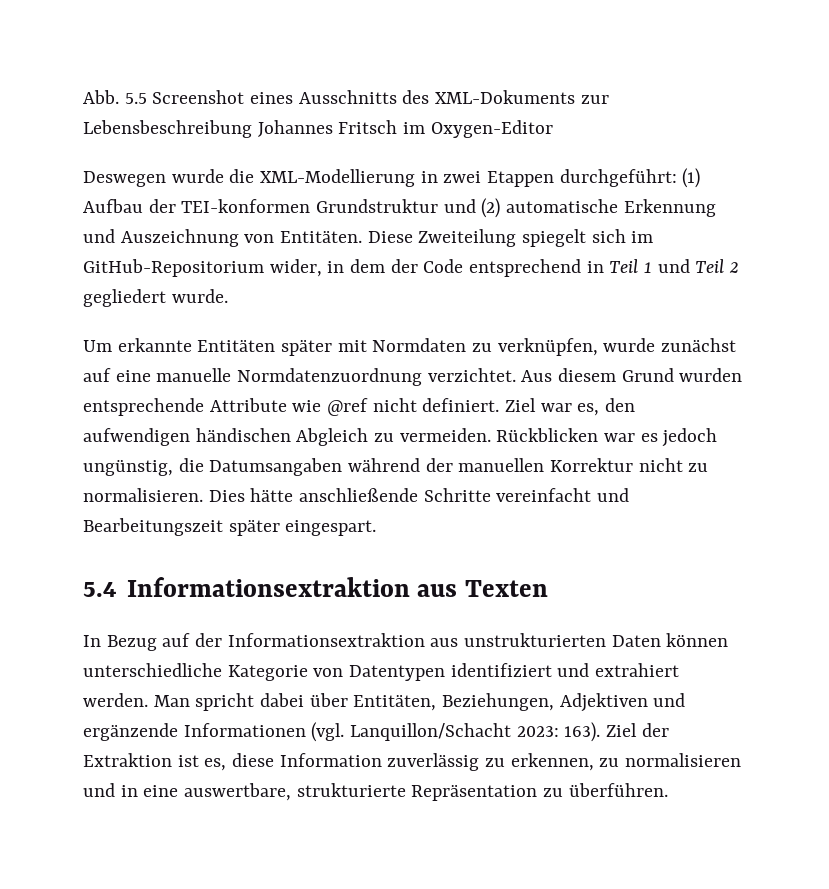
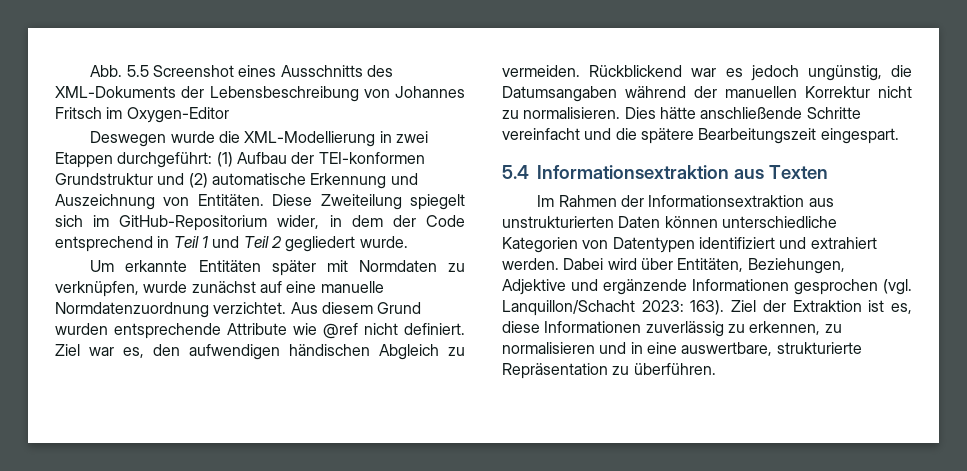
[580,95,609,104] [83,120,252,138] zur Lebensbeschreibung -> [181,86,390,102] der Lebensbeschreibung von
[496,428,599,442] Rückblicken -> [589,65,683,77] Rückblickend
[83,518,280,536] Bearbeitungszeit später -> [615,128,817,144] die spätere Bearbeitungszeit
[83,633,191,651] In Bezug auf -> [537,195,617,207] Im Rahmen
[227,665,308,681] Kategorie -> [502,237,578,253] Kategorien
[153,693,305,711] Man spricht dabei -> [563,258,637,270] Dabei wird
[559,693,648,712] Adjektiven -> [502,279,566,295] Adjektive
(306, 730) none -> [794,279,878,295] gesprochen
[279,753,382,767] Information -> [544,321,642,333] Informationen

